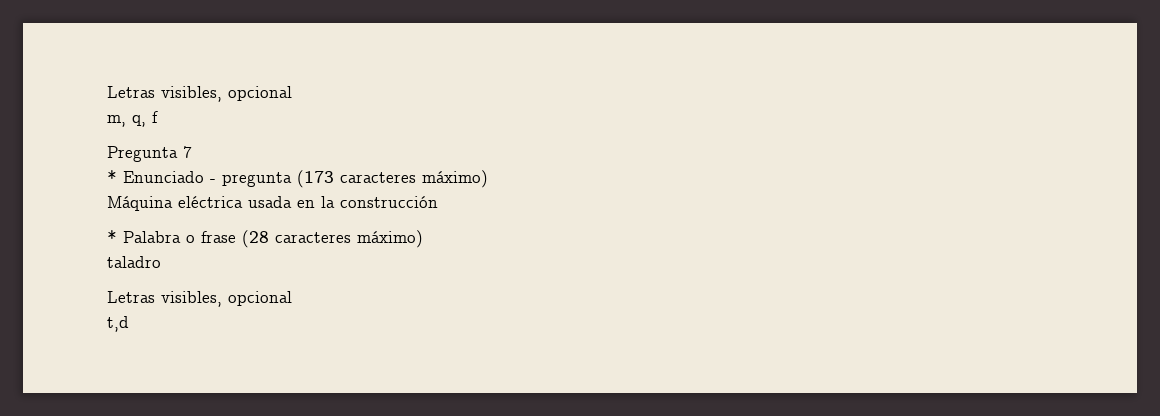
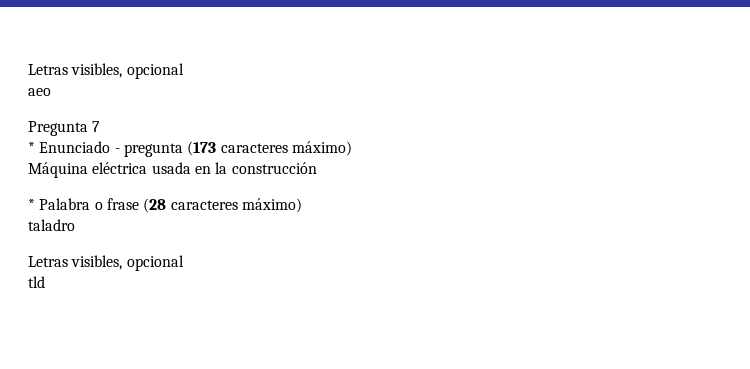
[107,86,292,102] [107,111,158,127] Letras visibles, opcional // m, q, f -> [28,63,184,79] [28,88,51,96] Letras visibles, opcional // aeo
[107,316,129,332] t,d -> [28,276,45,288] tld

